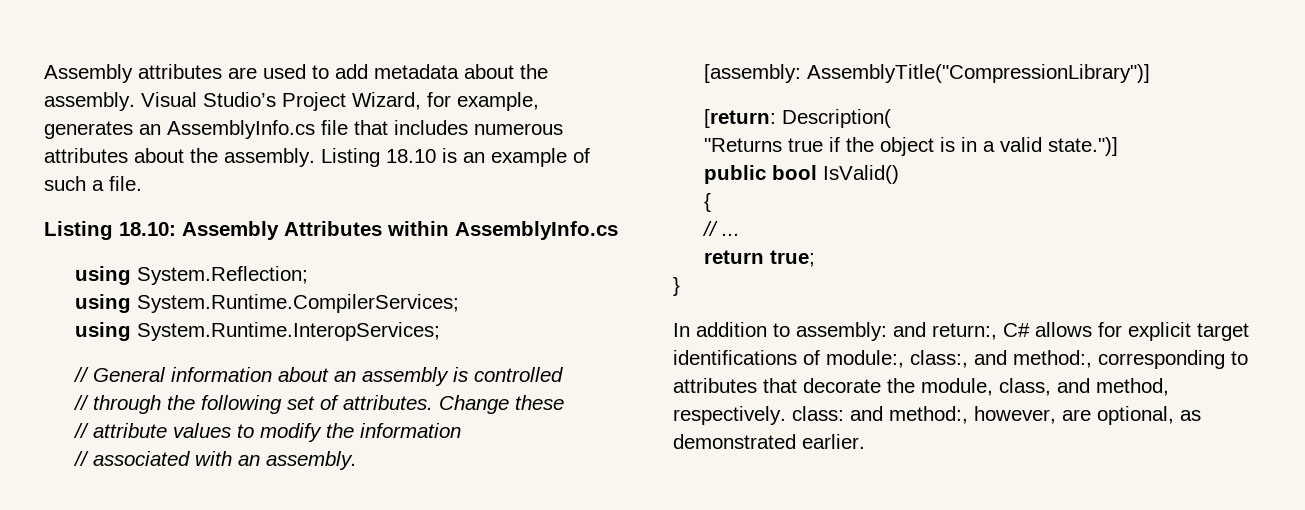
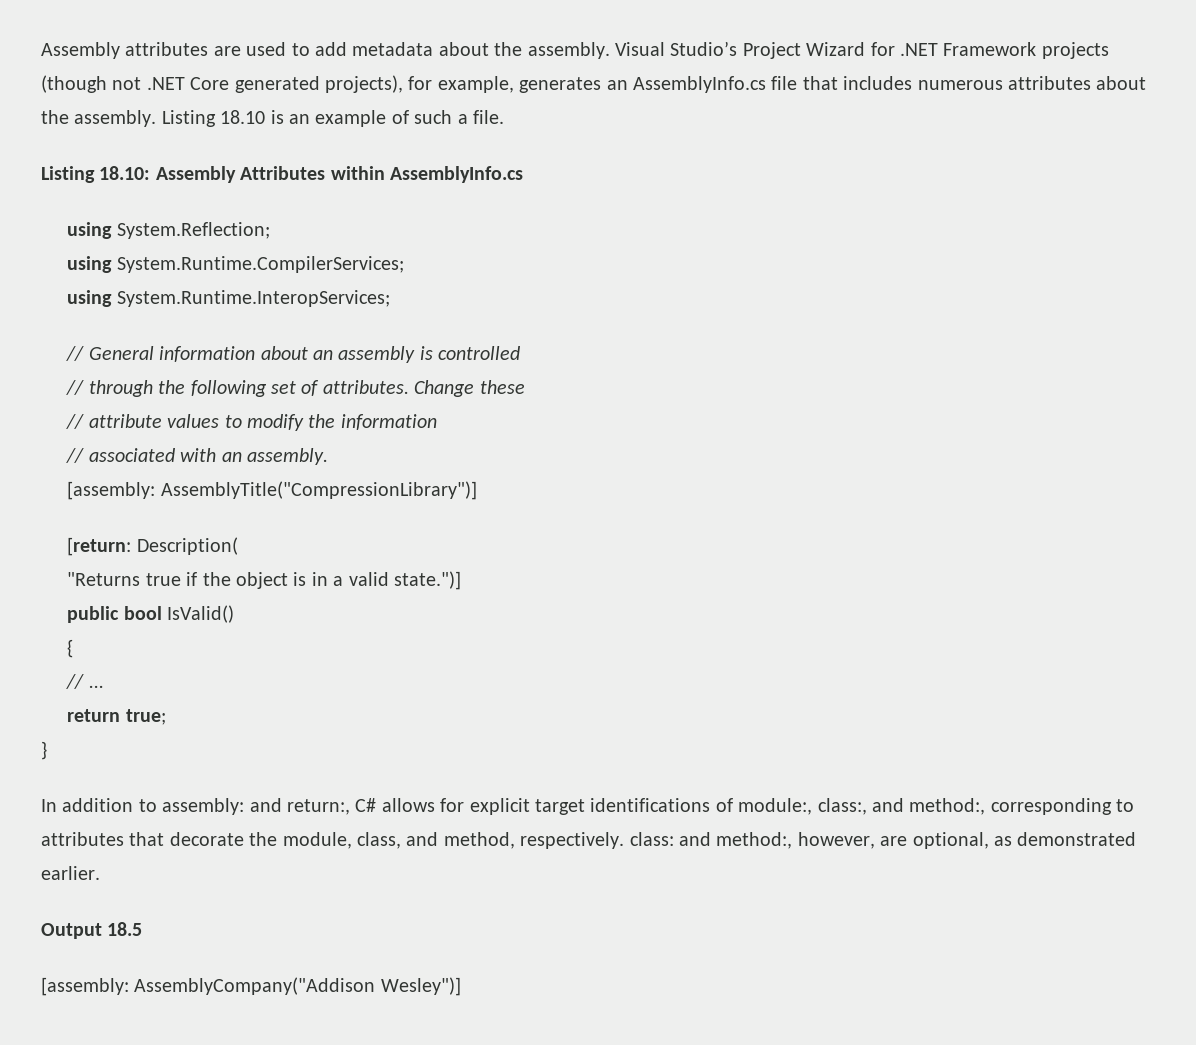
[352,92,421,110] Wizard, -> [806,42,1109,59] [41,75,403,93] Wizard for .NET Framework projects (though not .NET Core generated projects),
(865, 441) none -> [41,922,143,939] [41,977,461,996] // Output 18.5 // [assembly: AssemblyCompany("Addison Wesley")]

